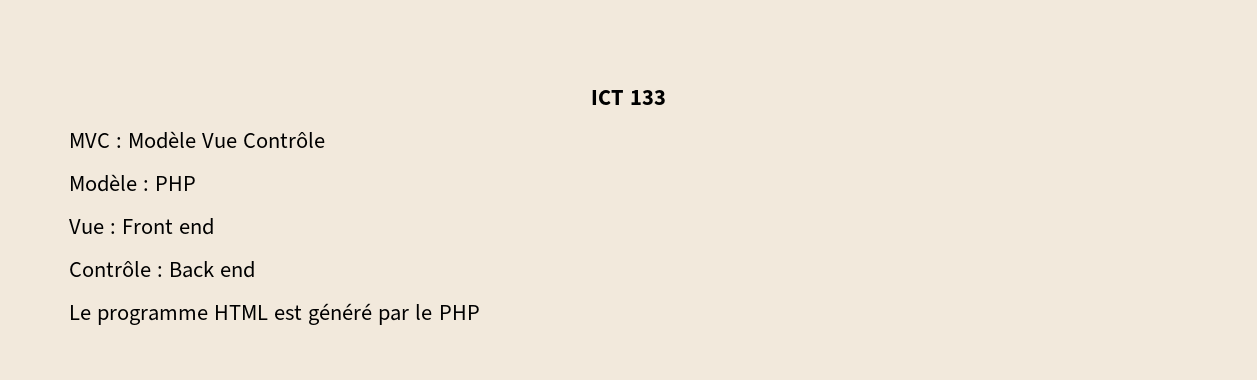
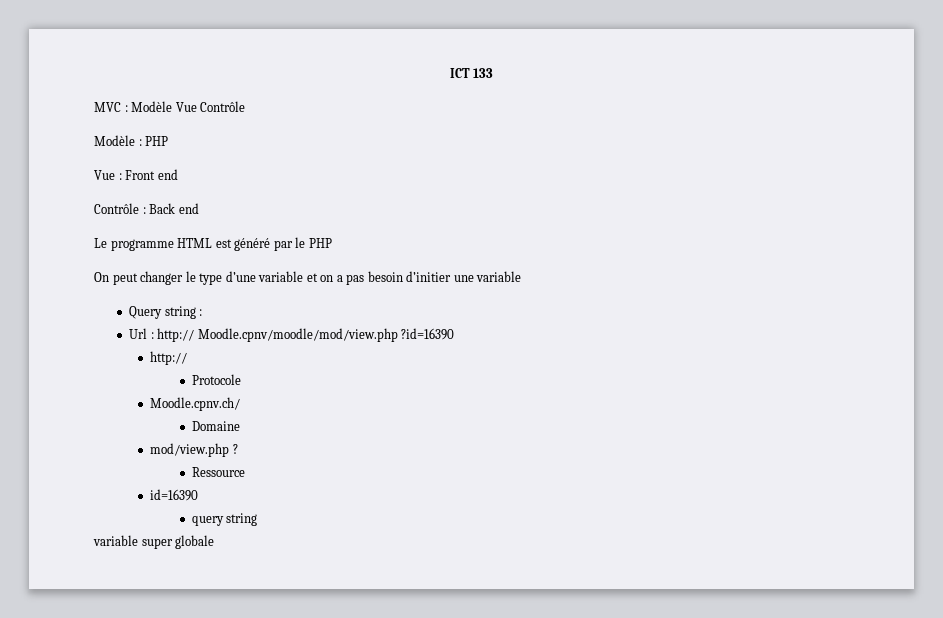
(480, 312) none -> [94,271,522,285] [129,306,203,319] [129,328,455,342] [150,351,188,365] [191,374,241,385] [150,397,241,411] [191,421,240,431] [150,443,238,457] [191,467,245,477] [150,489,199,501] [191,513,258,526] [93,535,215,549] // On peut changer le type d’une variable et on a pas besoin d’initier une variable // Query string : // Url : http:// Moodle.cpnv/moodle/mod/view.php ?id=16390 // http:// // Protocole // Moodle.cpnv.ch/ // Domaine // mod/view.php ? // Ressource // id=16390 // query string // variable super globale

